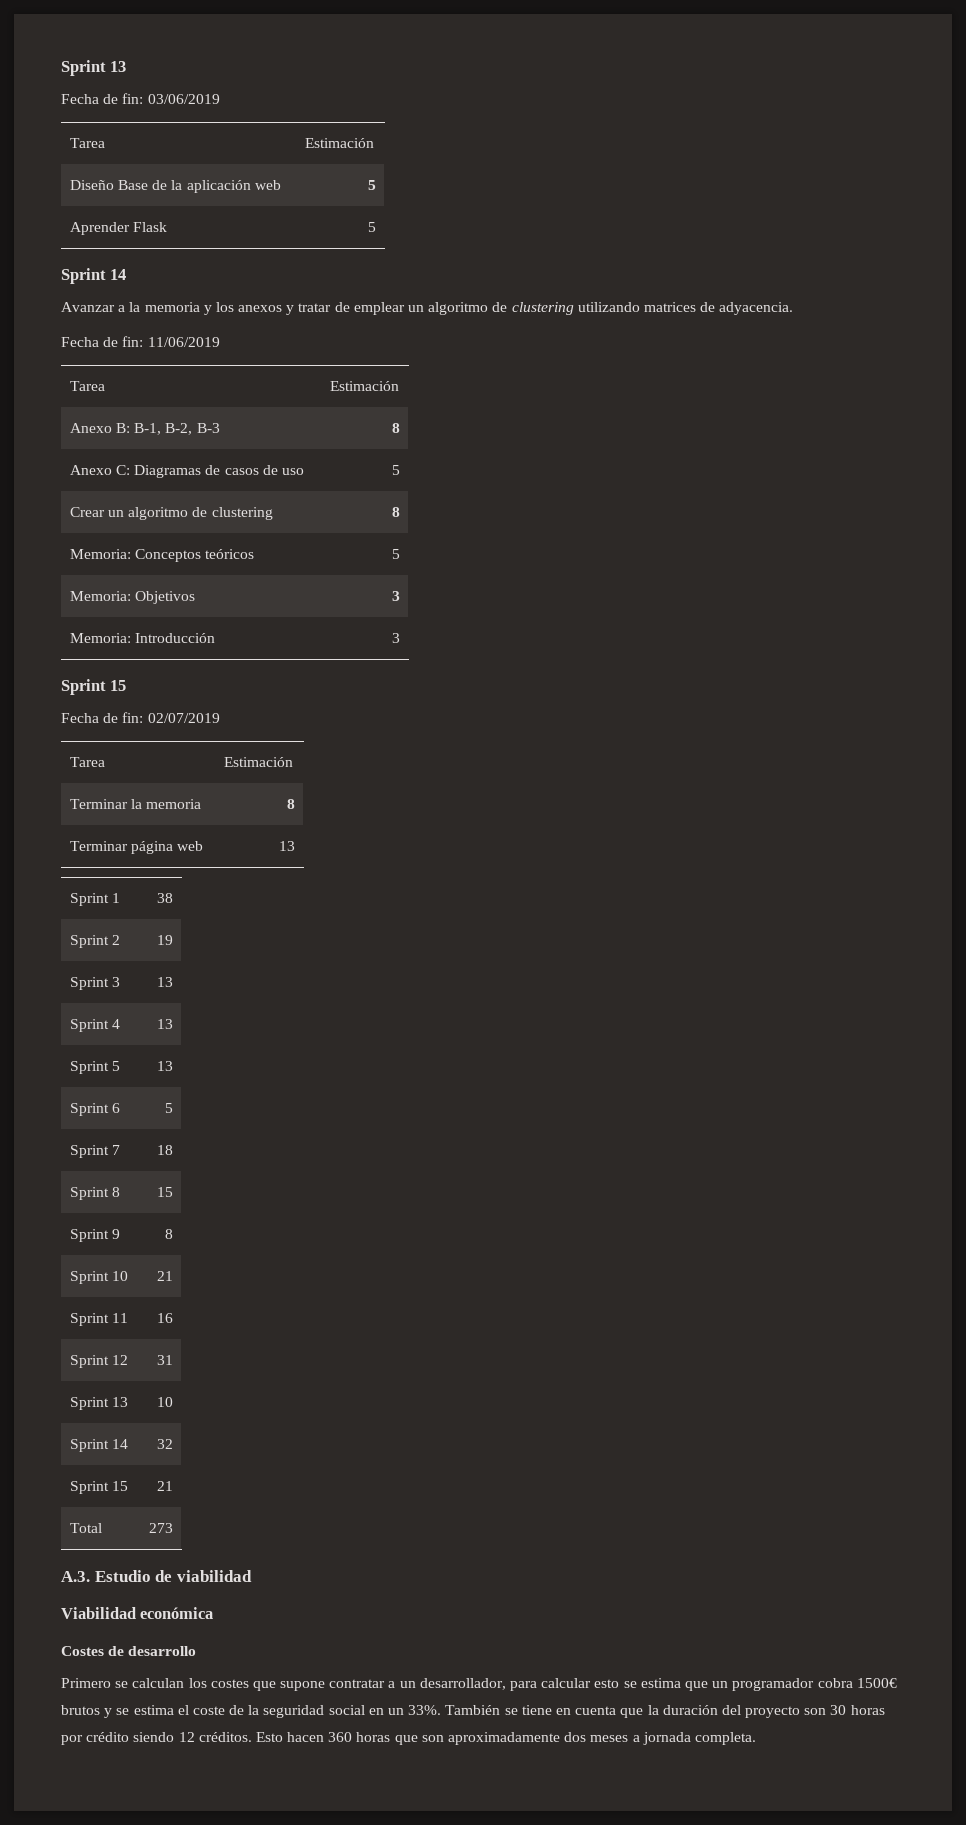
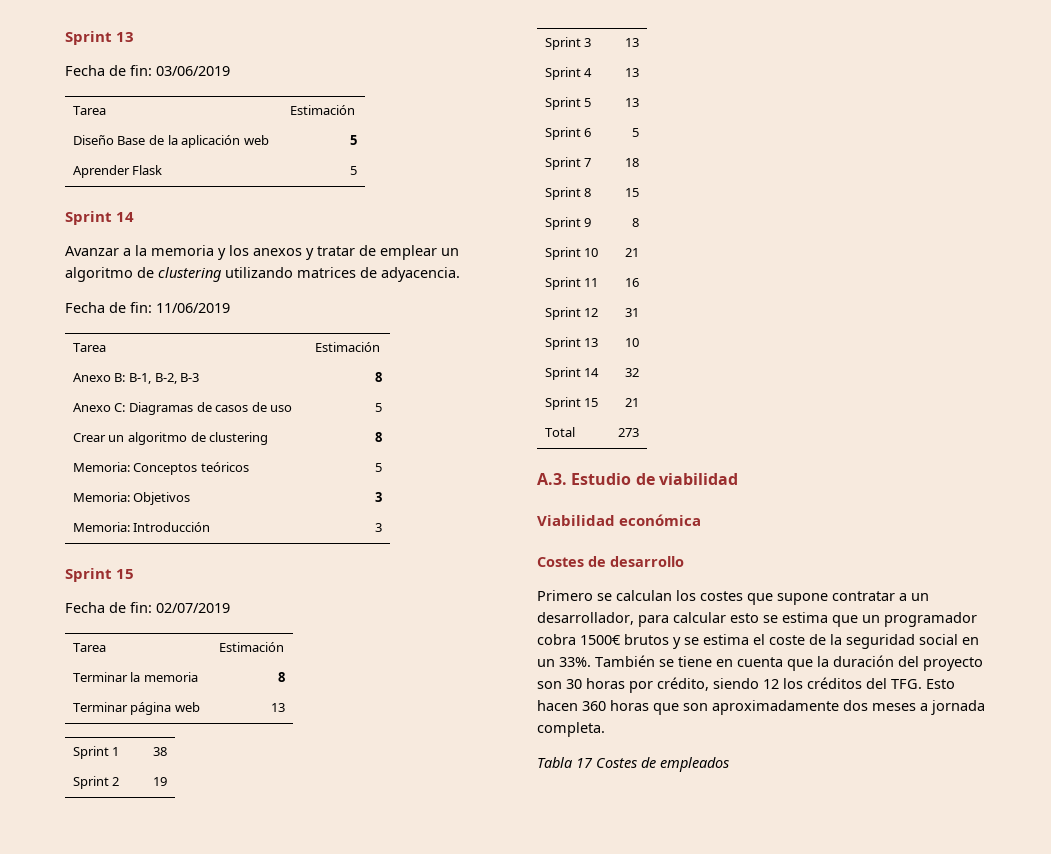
[86,1732,130,1742] crédito -> [657,677,709,691] crédito,
[198,1732,252,1742] créditos. -> [783,677,922,689] los créditos del TFG.
(756, 1738) none -> [537,757,729,772] // Tabla 17 Costes de empleados

